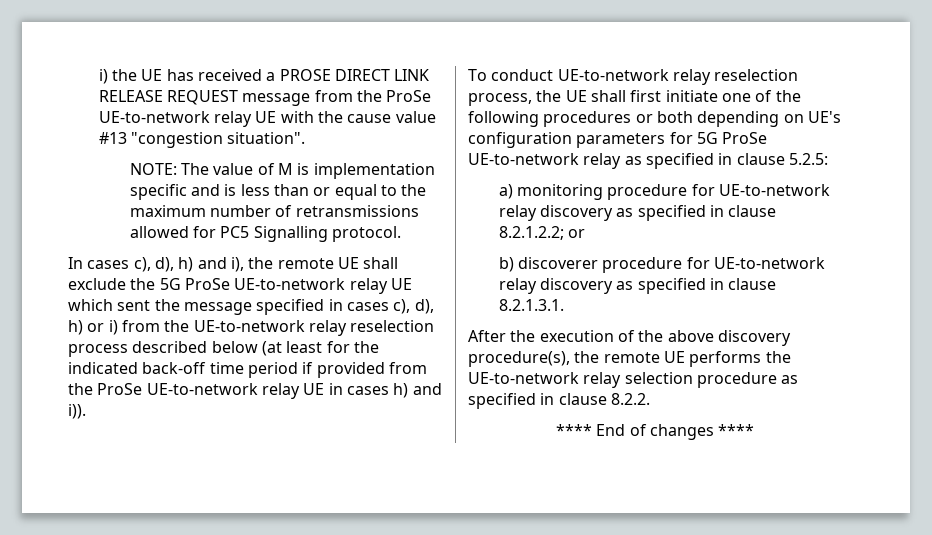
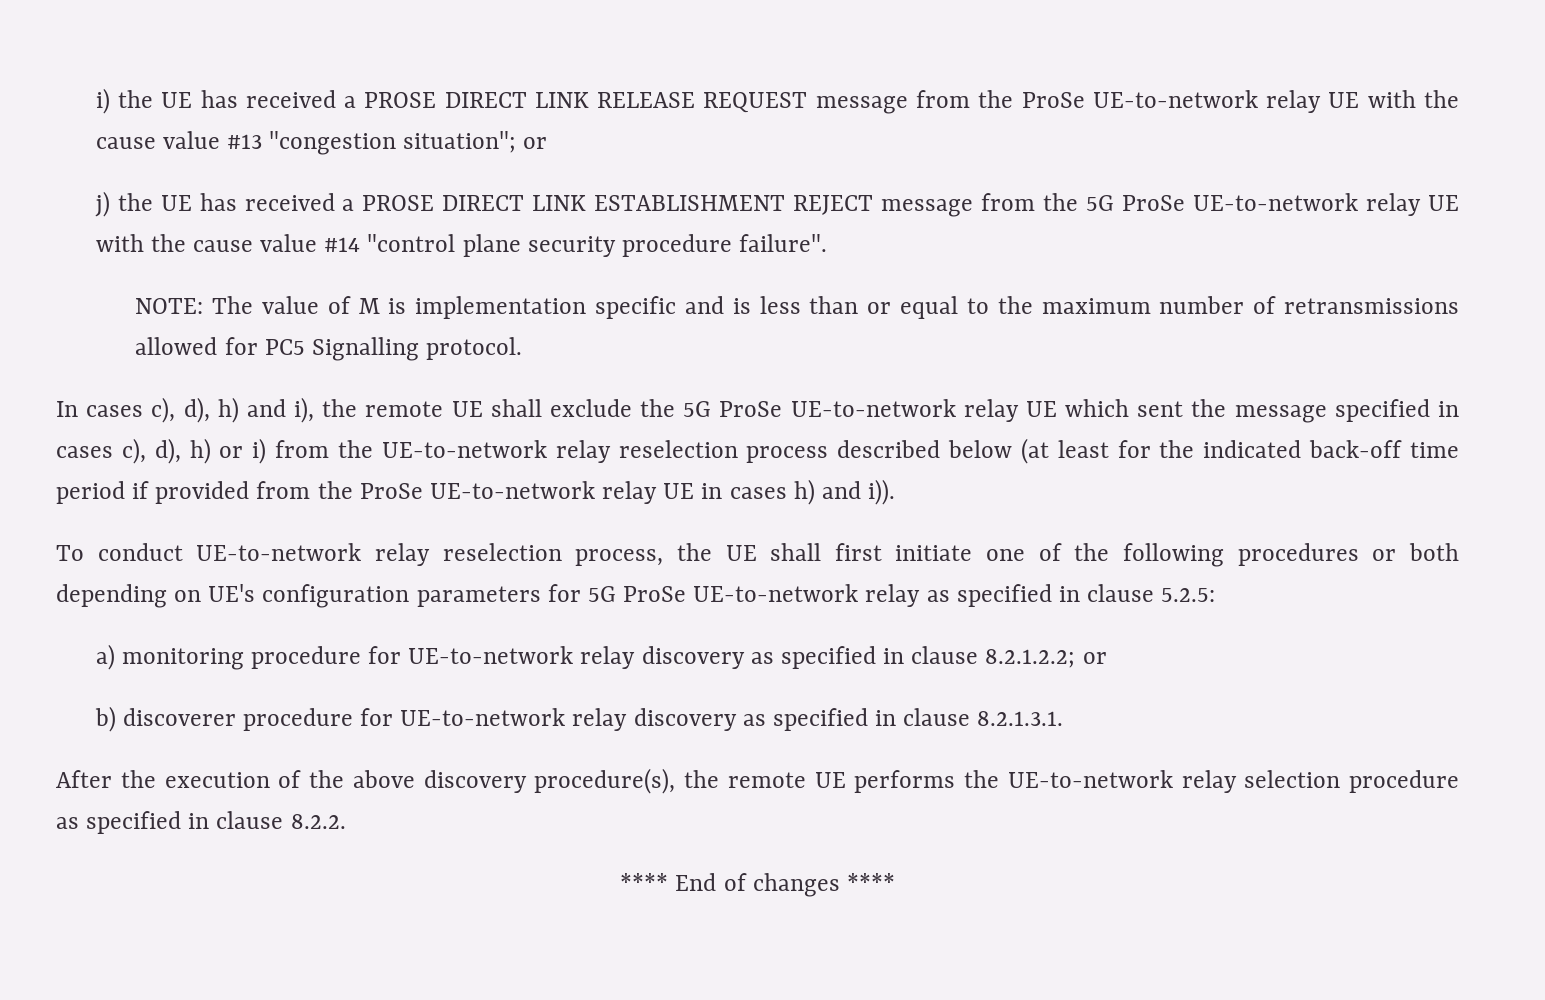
[227,132,306,144] situation". -> [403,131,548,153] [94,191,1460,217] [95,234,828,257] situation"; or // j) the UE has received a PROSE DIRECT LINK ESTABLISHMENT REJECT message from the 5G ProSe UE-to-network relay UE with the cause value #14 "control plane security procedure failure".

